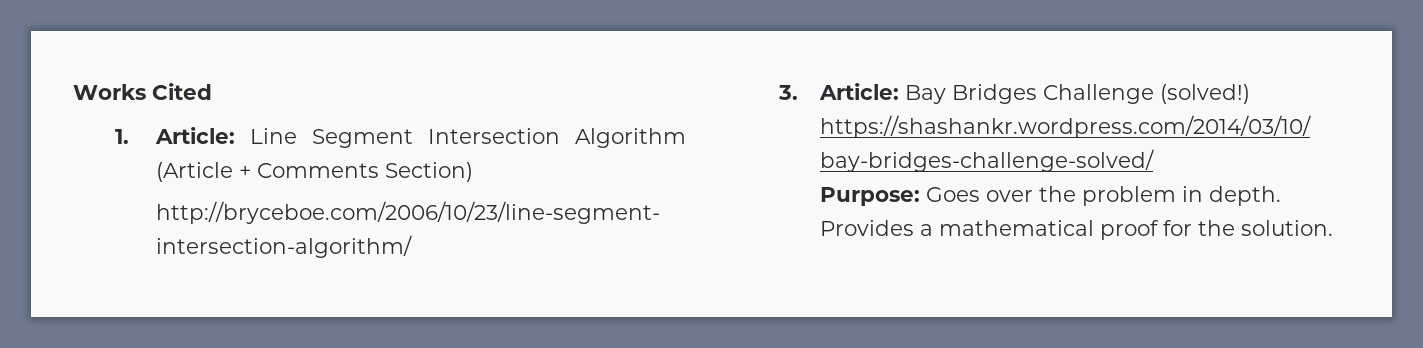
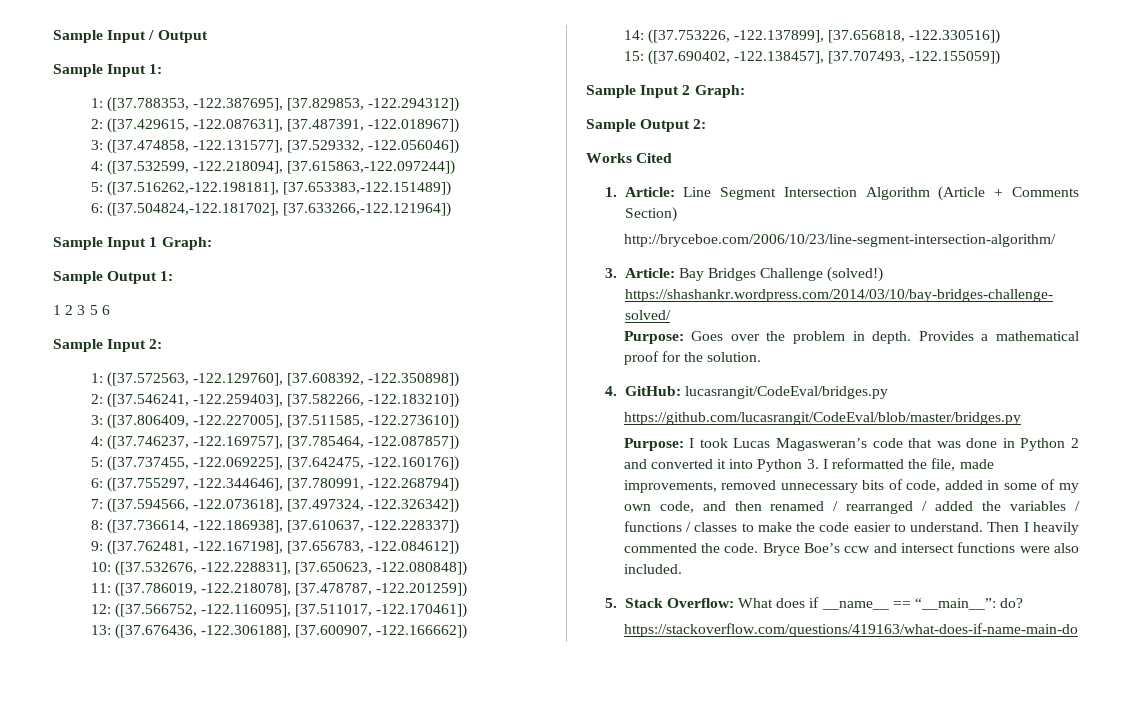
(73, 92) none -> [53,30,208,43] [53,64,163,77] [90,97,460,112] [90,118,460,133] [90,139,460,154] [90,160,456,175] [90,181,452,196] [90,202,452,217] [53,237,212,250] [53,271,174,284] [53,305,110,315] [53,339,163,352] [90,372,460,387] [90,393,460,408] [90,414,460,429] [90,435,460,450] [90,456,460,471] [90,477,460,492] [90,498,460,513] [90,519,460,534] [90,540,460,555] [90,561,468,576] [90,582,468,597] [90,603,468,618] [90,624,468,639] [623,29,1001,44] [623,50,1001,65] [586,85,745,98] [586,119,707,132] Sample Input / Output // Sample Input 1: // 1: ([37.788353, -122.387695], [37.829853, -122.294312]) // 2: ([37.429615, -122.087631], [37.487391, -122.018967]) // 3: ([37.474858, -122.131577], [37.529332, -122.056046]) // 4: ([37.532599, -122.218094], [37.615863,-122.097244]) // 5: ([37.516262,-122.198181], [37.653383,-122.151489]) // 6: ([37.504824,-122.181702], [37.633266,-122.121964]) // Sample Input 1 Graph: // Sample Output 1: // 1 2 3 5 6 // Sample Input 2: // 1: ([37.572563, -122.129760], [37.608392, -122.350898]) // 2: ([37.546241, -122.259403], [37.582266, -122.183210]) // 3: ([37.806409, -122.227005], [37.511585, -122.273610]) // 4: ([37.746237, -122.169757], [37.785464, -122.087857]) // 5: ([37.737455, -122.069225], [37.642475, -122.160176]) // 6: ([37.755297, -122.344646], [37.780991, -122.268794]) // 7: ([37.594566, -122.073618], [37.497324, -122.326342]) // 8: ([37.736614, -122.186938], [37.610637, -122.228337]) // 9: ([37.762481, -122.167198], [37.656783, -122.084612]) // 10: ([37.532676, -122.228831], [37.650623, -122.080848]) // 11: ([37.786019, -122.218078], [37.478787, -122.201259]) // 12: ([37.566752, -122.116095], [37.511017, -122.170461]) // 13: ([37.676436, -122.306188], [37.600907, -122.166662]) // 14: ([37.753226, -122.137899], [37.656818, -122.330516]) // 15: ([37.690402, -122.138457], [37.707493, -122.155059]) // Sample Input 2 Graph: // Sample Output 2: //
(1334, 228) none -> [604,386,888,399] [623,412,1021,425] [623,438,1079,451] [623,458,994,472] [623,479,1080,493] [623,501,1080,514] [623,521,1079,535] [623,542,1079,556] [623,564,682,574] [604,597,1024,610] [623,623,1078,637] // 4. GitHub: lucasrangit/CodeEval/bridges.py // https://github.com/lucasrangit/CodeEval/blob/master/bridges.py // Purpose: I took Lucas Magasweran’s code that was done in Python 2 and converted it into Python 3. I reformatted the file, made improvements, removed unnecessary bits of code, added in some of my own code, and then renamed / rearranged / added the variables / functions / classes to make the code easier to understand. Then I heavily commented the code. Bryce Boe’s ccw and intersect functions were also included. // 5. Stack Overflow: What does if __name__ == “__main__”: do? // https://stackoverflow.com/questions/419163/what-does-if-name-main-do

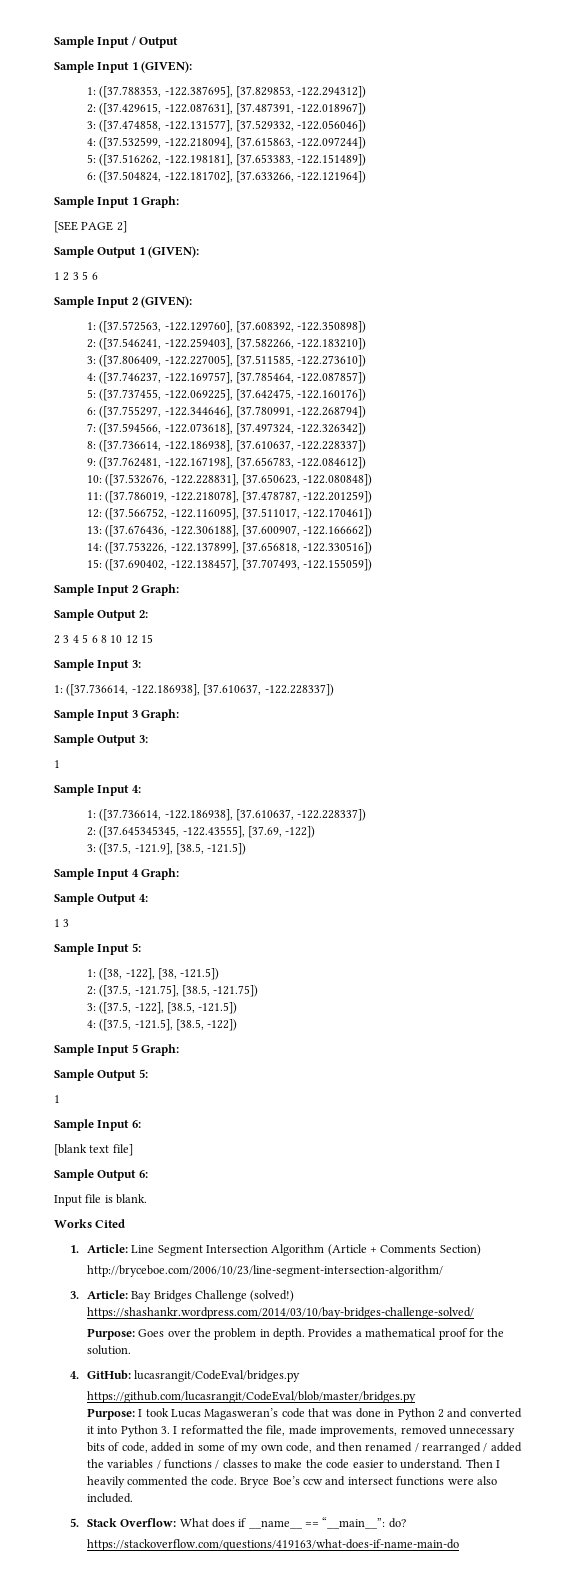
[149,64,163,74] 1: -> [131,61,193,73] 1 (GIVEN):
[287,160,456,175] [90,181,452,196] [90,202,452,217] [37.615863,-122.097244]) // 5: ([37.516262,-122.198181], [37.653383,-122.151489]) // 6: ([37.504824,-122.181702], [37.633266,-122.121964]) -> [235,137,367,149] [86,154,367,166] [86,171,367,183] [37.615863, -122.097244]) // 5: ([37.516262, -122.198181], [37.653383, -122.151489]) // 6: ([37.504824, -122.181702], [37.633266, -122.121964])
[53,271,174,284] // Sample Output 1: -> [54,221,127,233] [54,246,200,258] // [SEE PAGE 2] // Sample Output 1 (GIVEN):
[149,339,163,349] 2: -> [131,296,193,308] 2 (GIVEN):
(707, 124) none -> [54,634,153,644] [54,659,141,671] [54,684,334,696] [54,709,180,721] [54,734,148,746] [54,760,60,768] [54,784,141,796] [86,809,367,821] [86,826,316,838] [86,843,247,855] [54,868,180,880] [54,893,148,905] [54,919,70,927] [54,943,141,955] [86,968,220,980] [86,985,259,997] [86,1002,238,1014] [86,1019,238,1031] [54,1044,180,1056] [54,1069,148,1081] [54,1095,60,1103] [54,1119,141,1131] [54,1144,133,1156] [54,1169,148,1181] [54,1194,148,1206] // 2 3 4 5 6 8 10 12 15 // Sample Input 3: // 1: ([37.736614, -122.186938], [37.610637, -122.228337]) // Sample Input 3 Graph: // Sample Output 3: // 1 // Sample Input 4: // 1: ([37.736614, -122.186938], [37.610637, -122.228337]) // 2: ([37.645345345, -122.43555], [37.69, -122]) // 3: ([37.5, -121.9], [38.5, -121.5]) // Sample Input 4 Graph: // Sample Output 4: // 1 3 // Sample Input 5: // 1: ([38, -122], [38, -121.5]) // 2: ([37.5, -121.75], [38.5, -121.75]) // 3: ([37.5, -122], [38.5, -121.5]) // 4: ([37.5, -121.5], [38.5, -122]) // Sample Input 5 Graph: // Sample Output 5: // 1 // Sample Input 6: // [blank text file] // Sample Output 6: // Input file is blank.

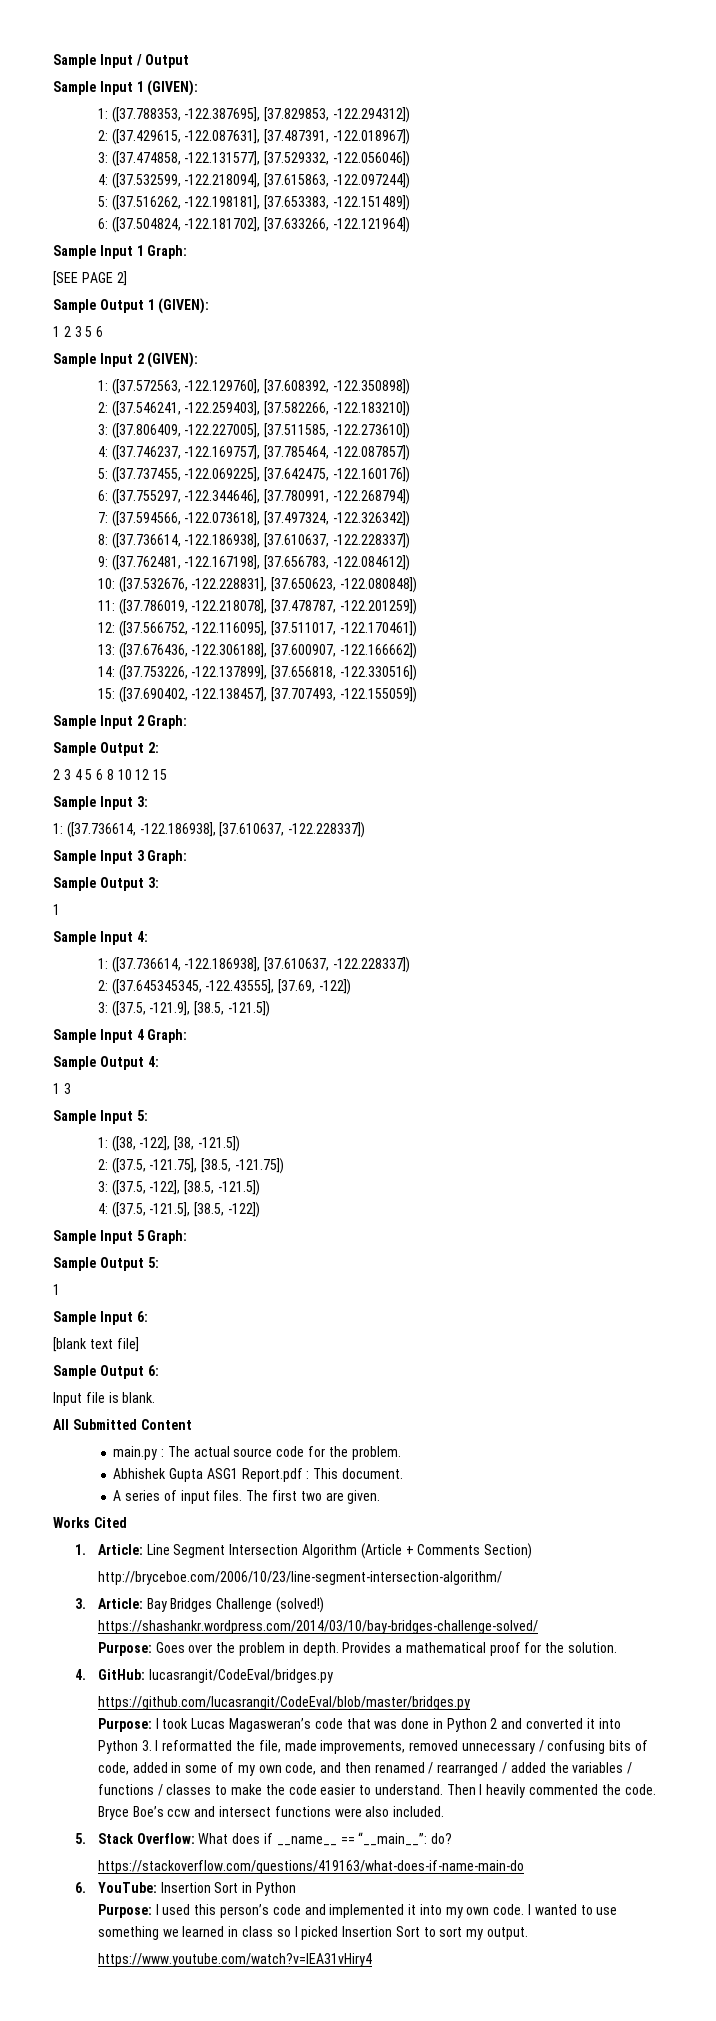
(148, 1199) none -> [53,1419,192,1430] [113,1446,401,1460] [113,1468,403,1482] [113,1490,381,1504] // All Submitted Content // main.py : The actual source code for the problem. // Abhishek Gupta ASG1 Report.pdf : This document. // A series of input files. The first two are given.
(515, 1432) none -> [538,1740,606,1754] / confusing
(459, 1545) none -> [75,1882,297,1896] [97,1904,618,1918] [97,1926,529,1940] [97,1953,372,1967] // 6. YouTube: Insertion Sort in Python // Purpose: I used this person’s code and implemented it into my own code. I wanted to use something we learned in class so I picked Insertion Sort to sort my output. // https://www.youtube.com/watch?v=lEA31vHiry4

